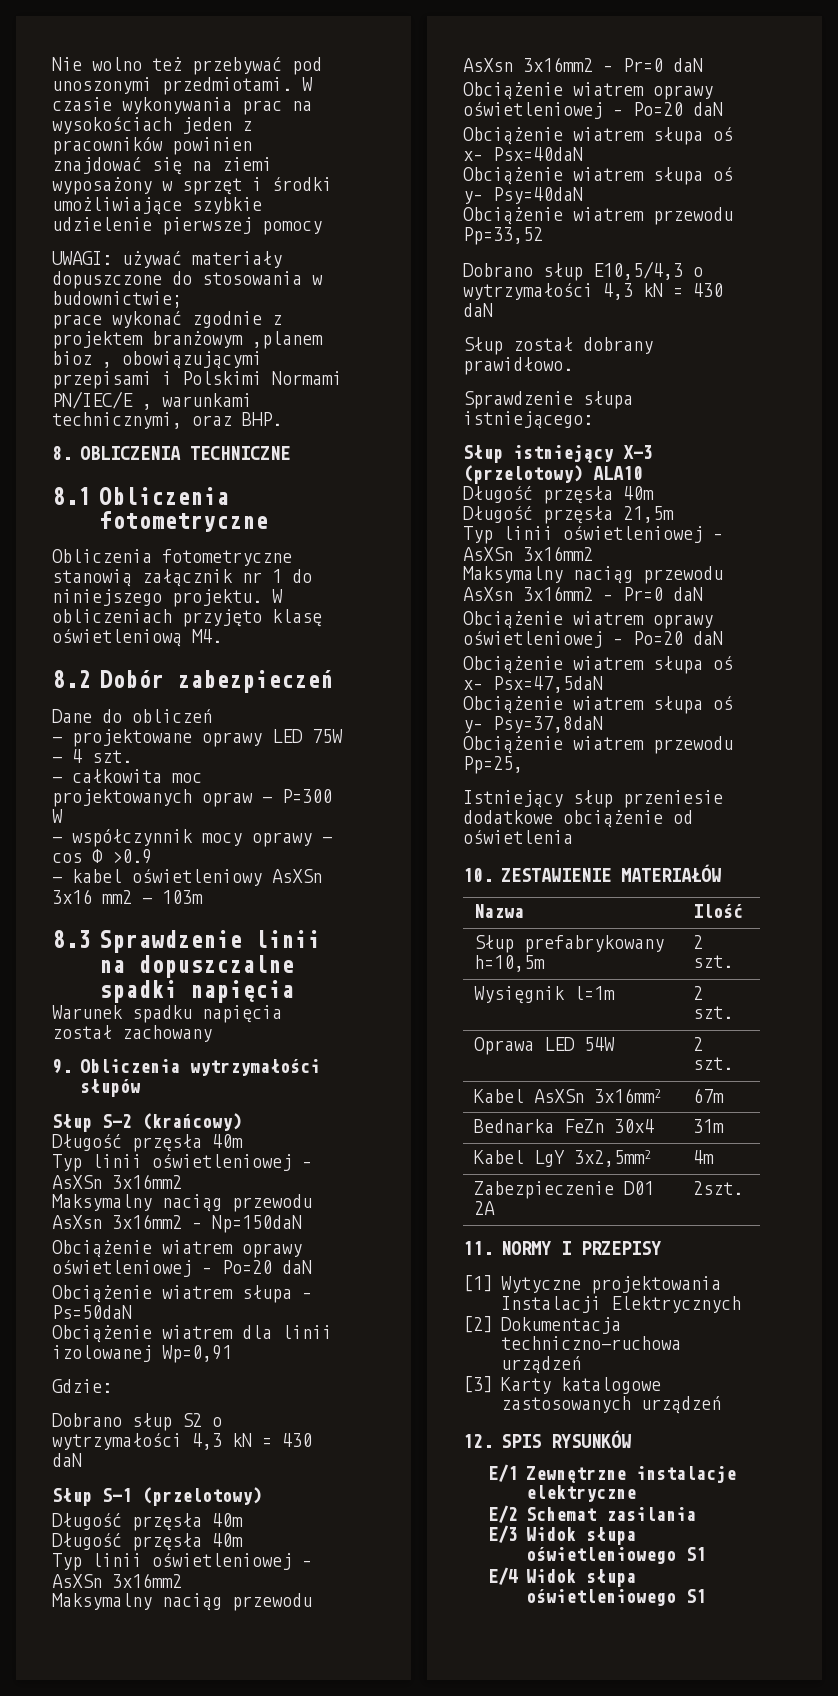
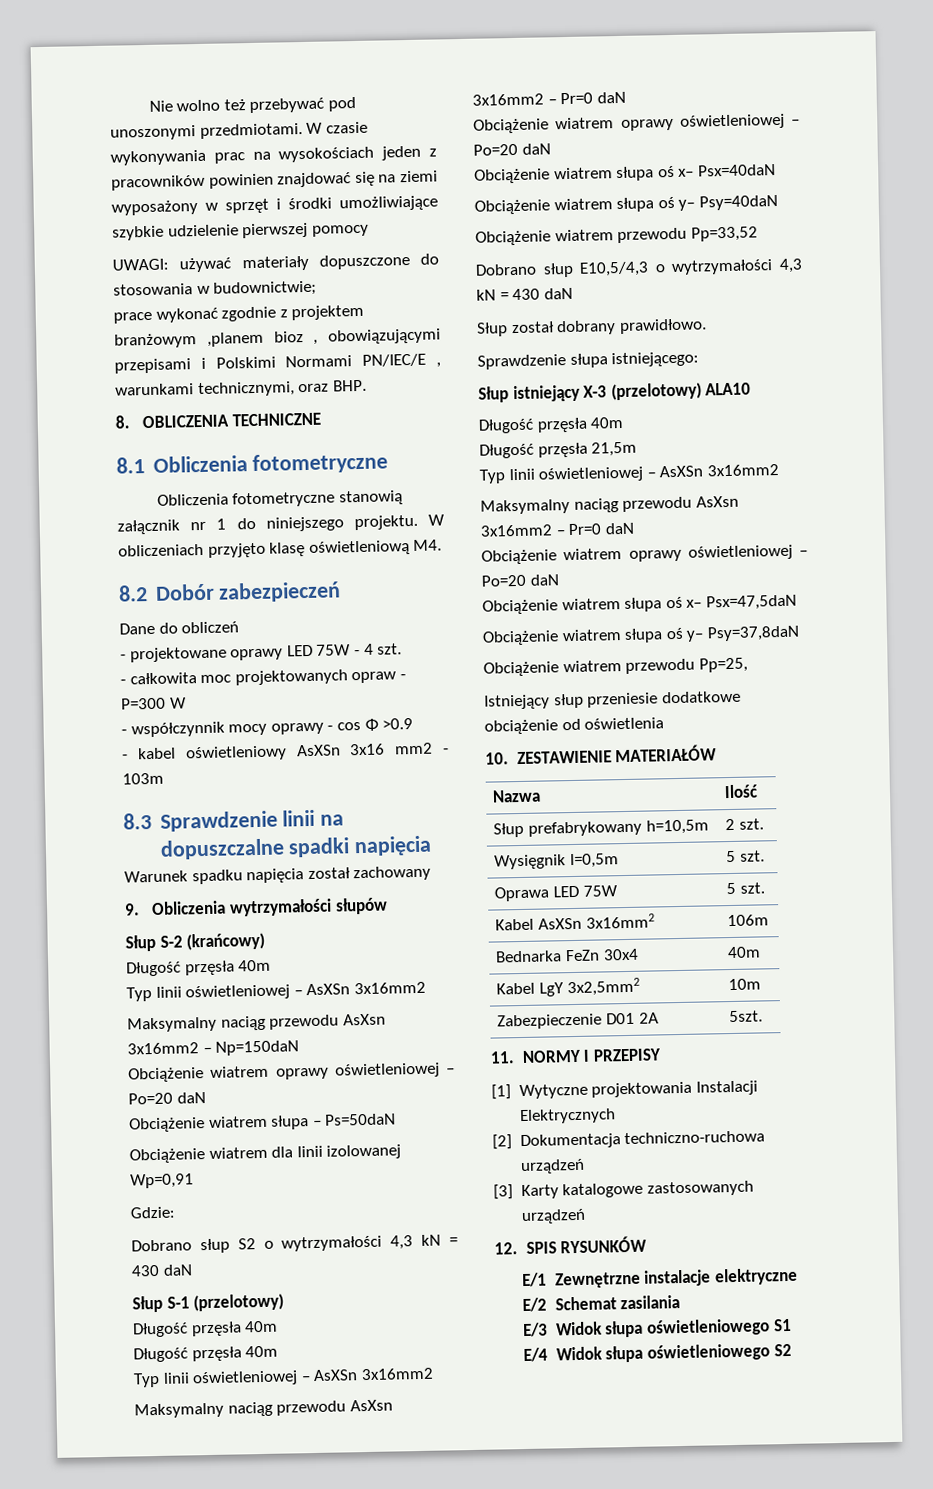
[574,986,616,1000] [693,986,704,1000] l=1m | 2 -> [569,853,619,869] [726,850,737,863] l=0,5m | 5
[584,1037,616,1051] [693,1037,704,1051] 54W | 2 -> [582,885,618,897] [726,882,737,895] 75W | 5
[693,1088,725,1103] 67m -> [727,914,770,927] 106m
[693,1119,725,1133] 31m -> [727,946,762,959] 40m
[693,1150,715,1164] 4m -> [728,978,762,991] 10m
[693,1181,744,1195] 2szt. -> [729,1010,764,1023] 5szt.
[685,1589,706,1603] S1 -> [773,1343,792,1357] S2

